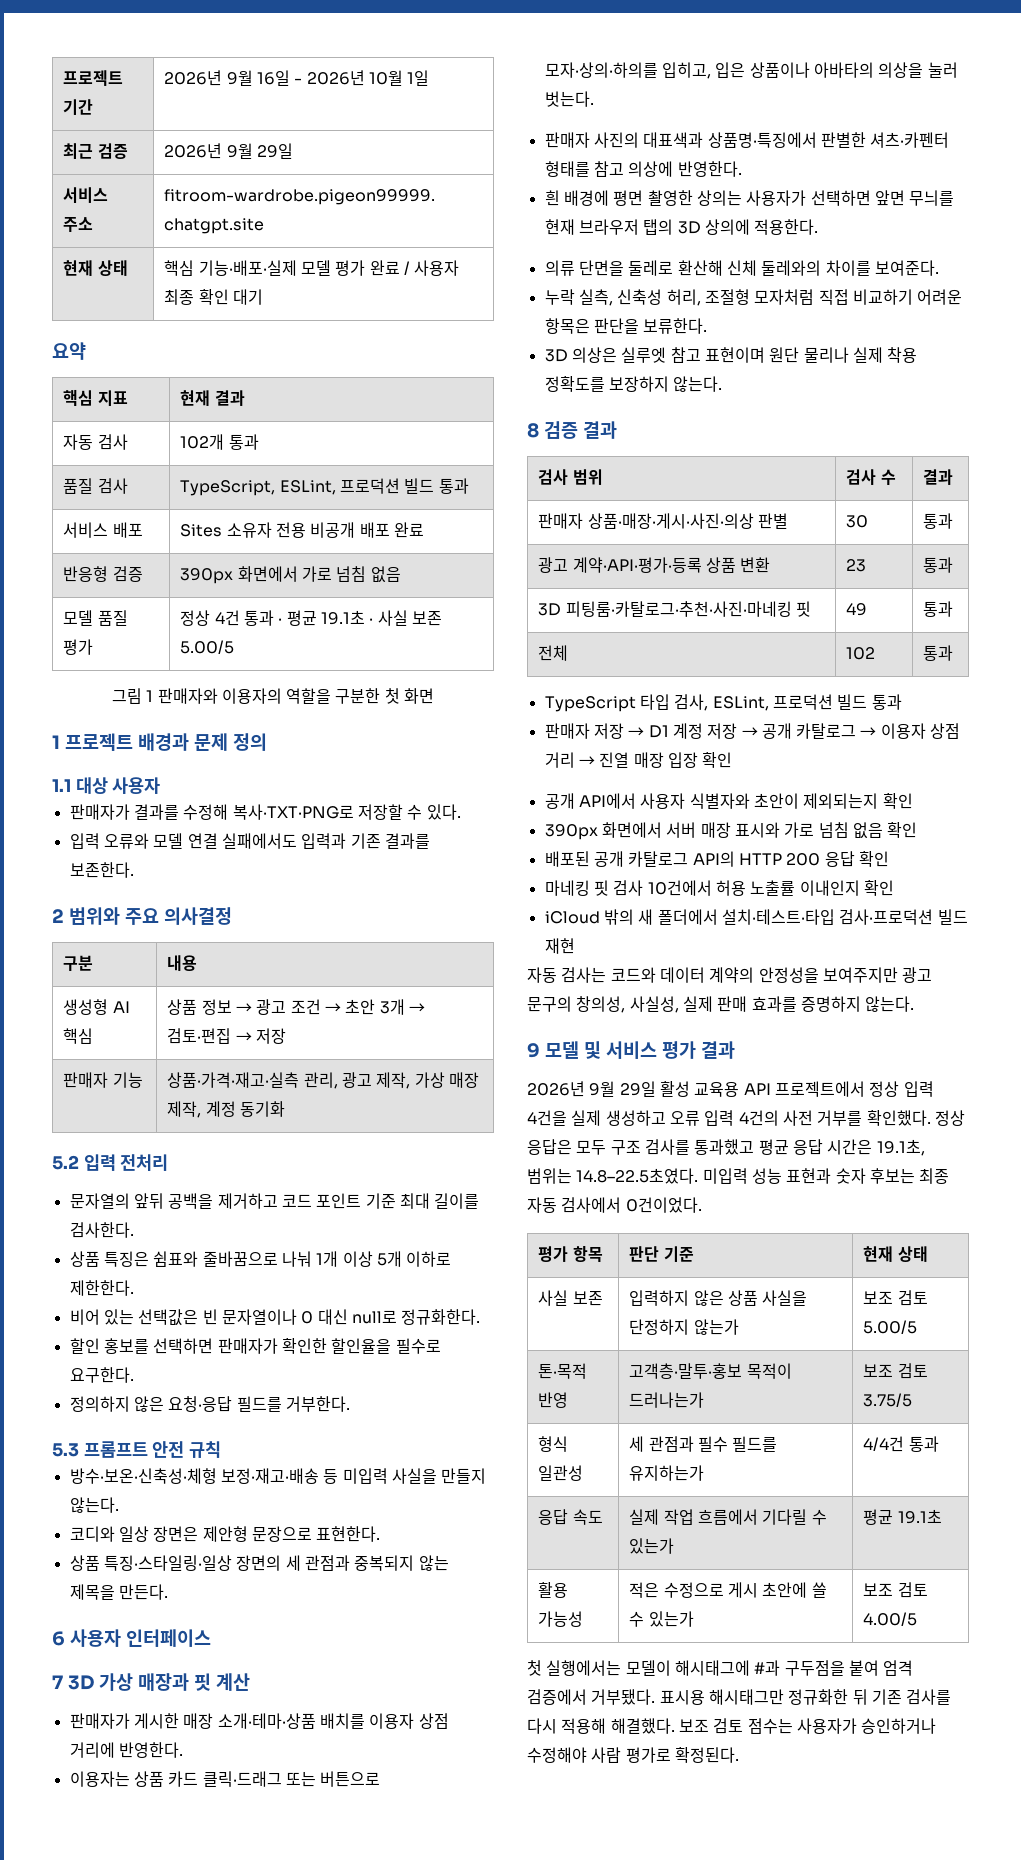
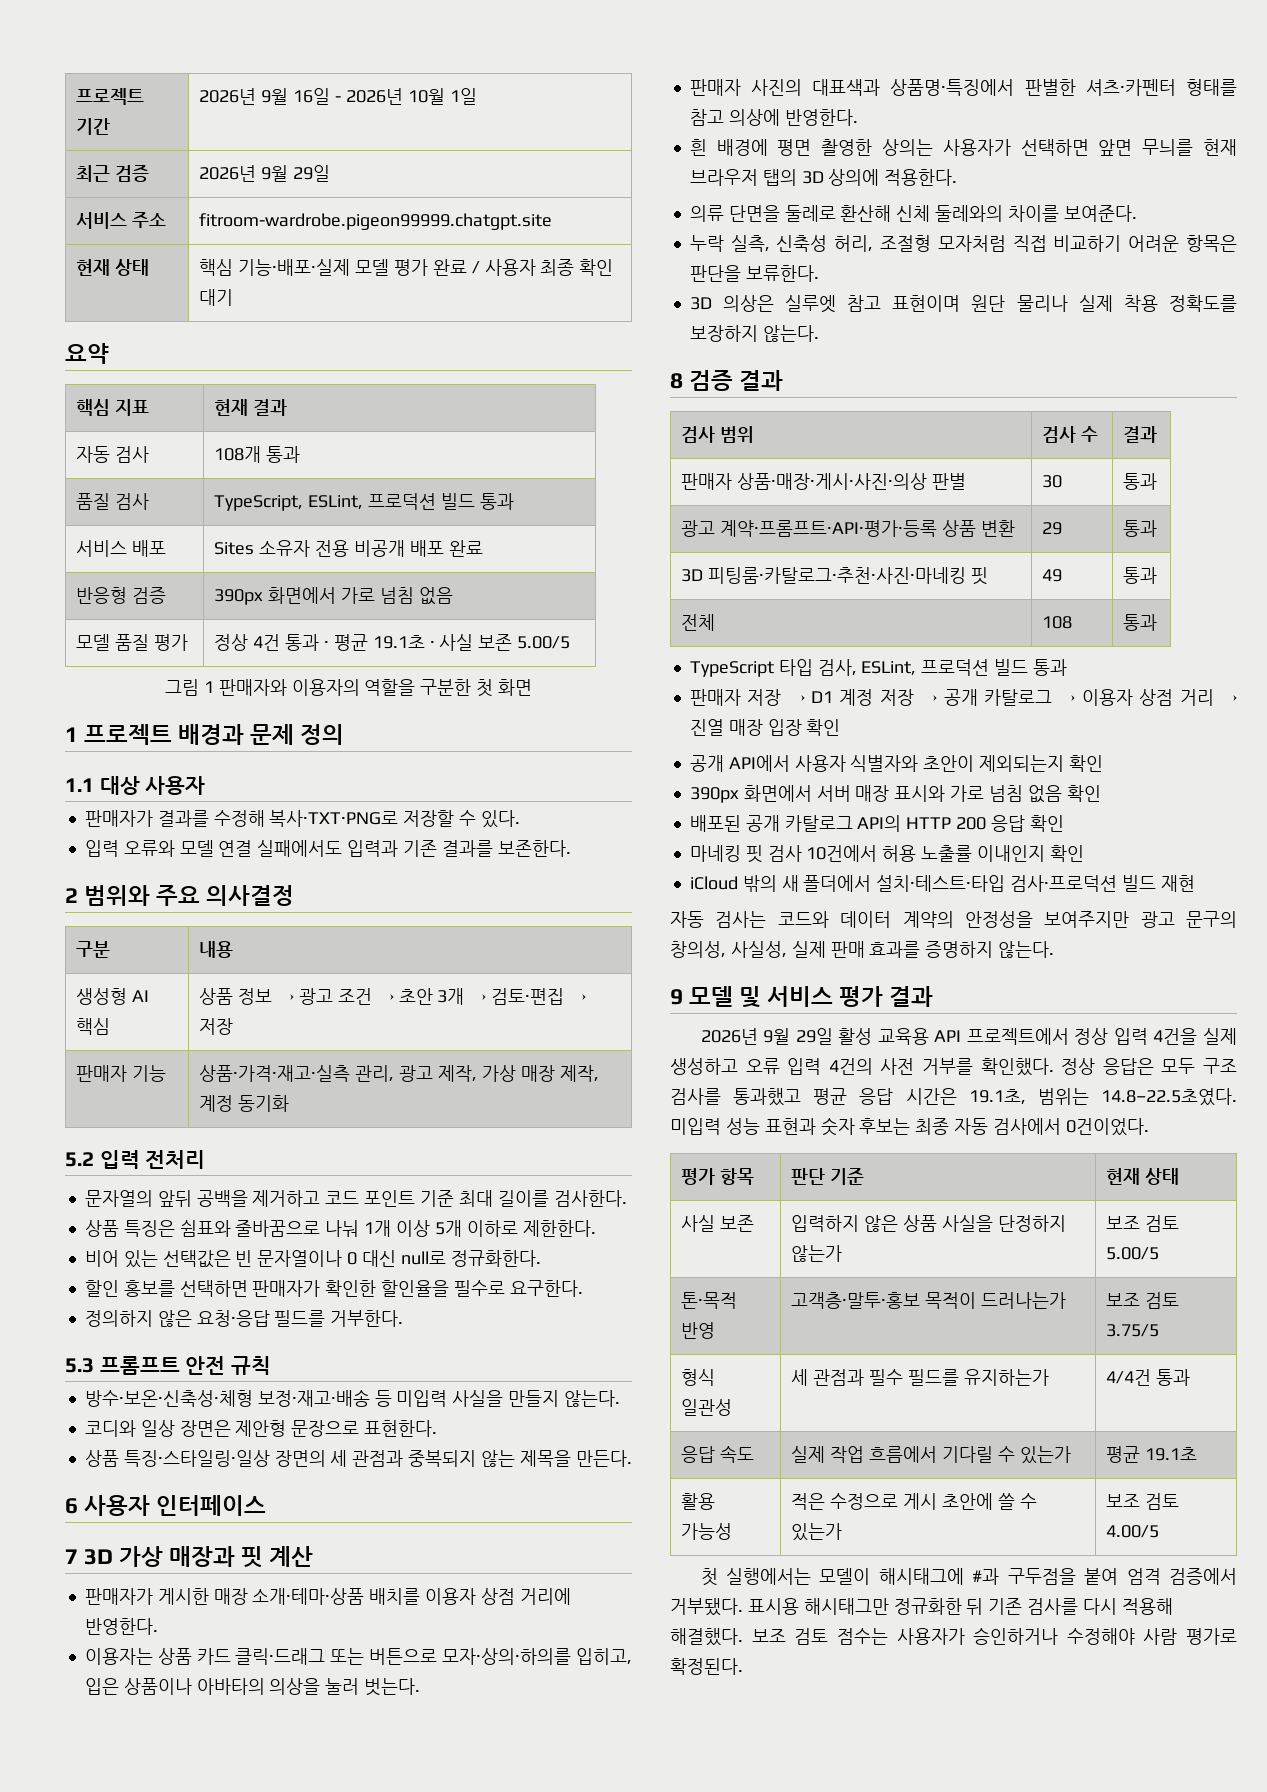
[180,434,225,450] 102개 -> [214,446,262,463] 108개
[572,557,702,573] 계약·API·평가·등록 -> [720,520,938,537] 계약·프롬프트·API·평가·등록
[846,559,867,572] 23 -> [1042,522,1063,535] 29
[846,647,876,660] 102 -> [1042,616,1073,629] 108

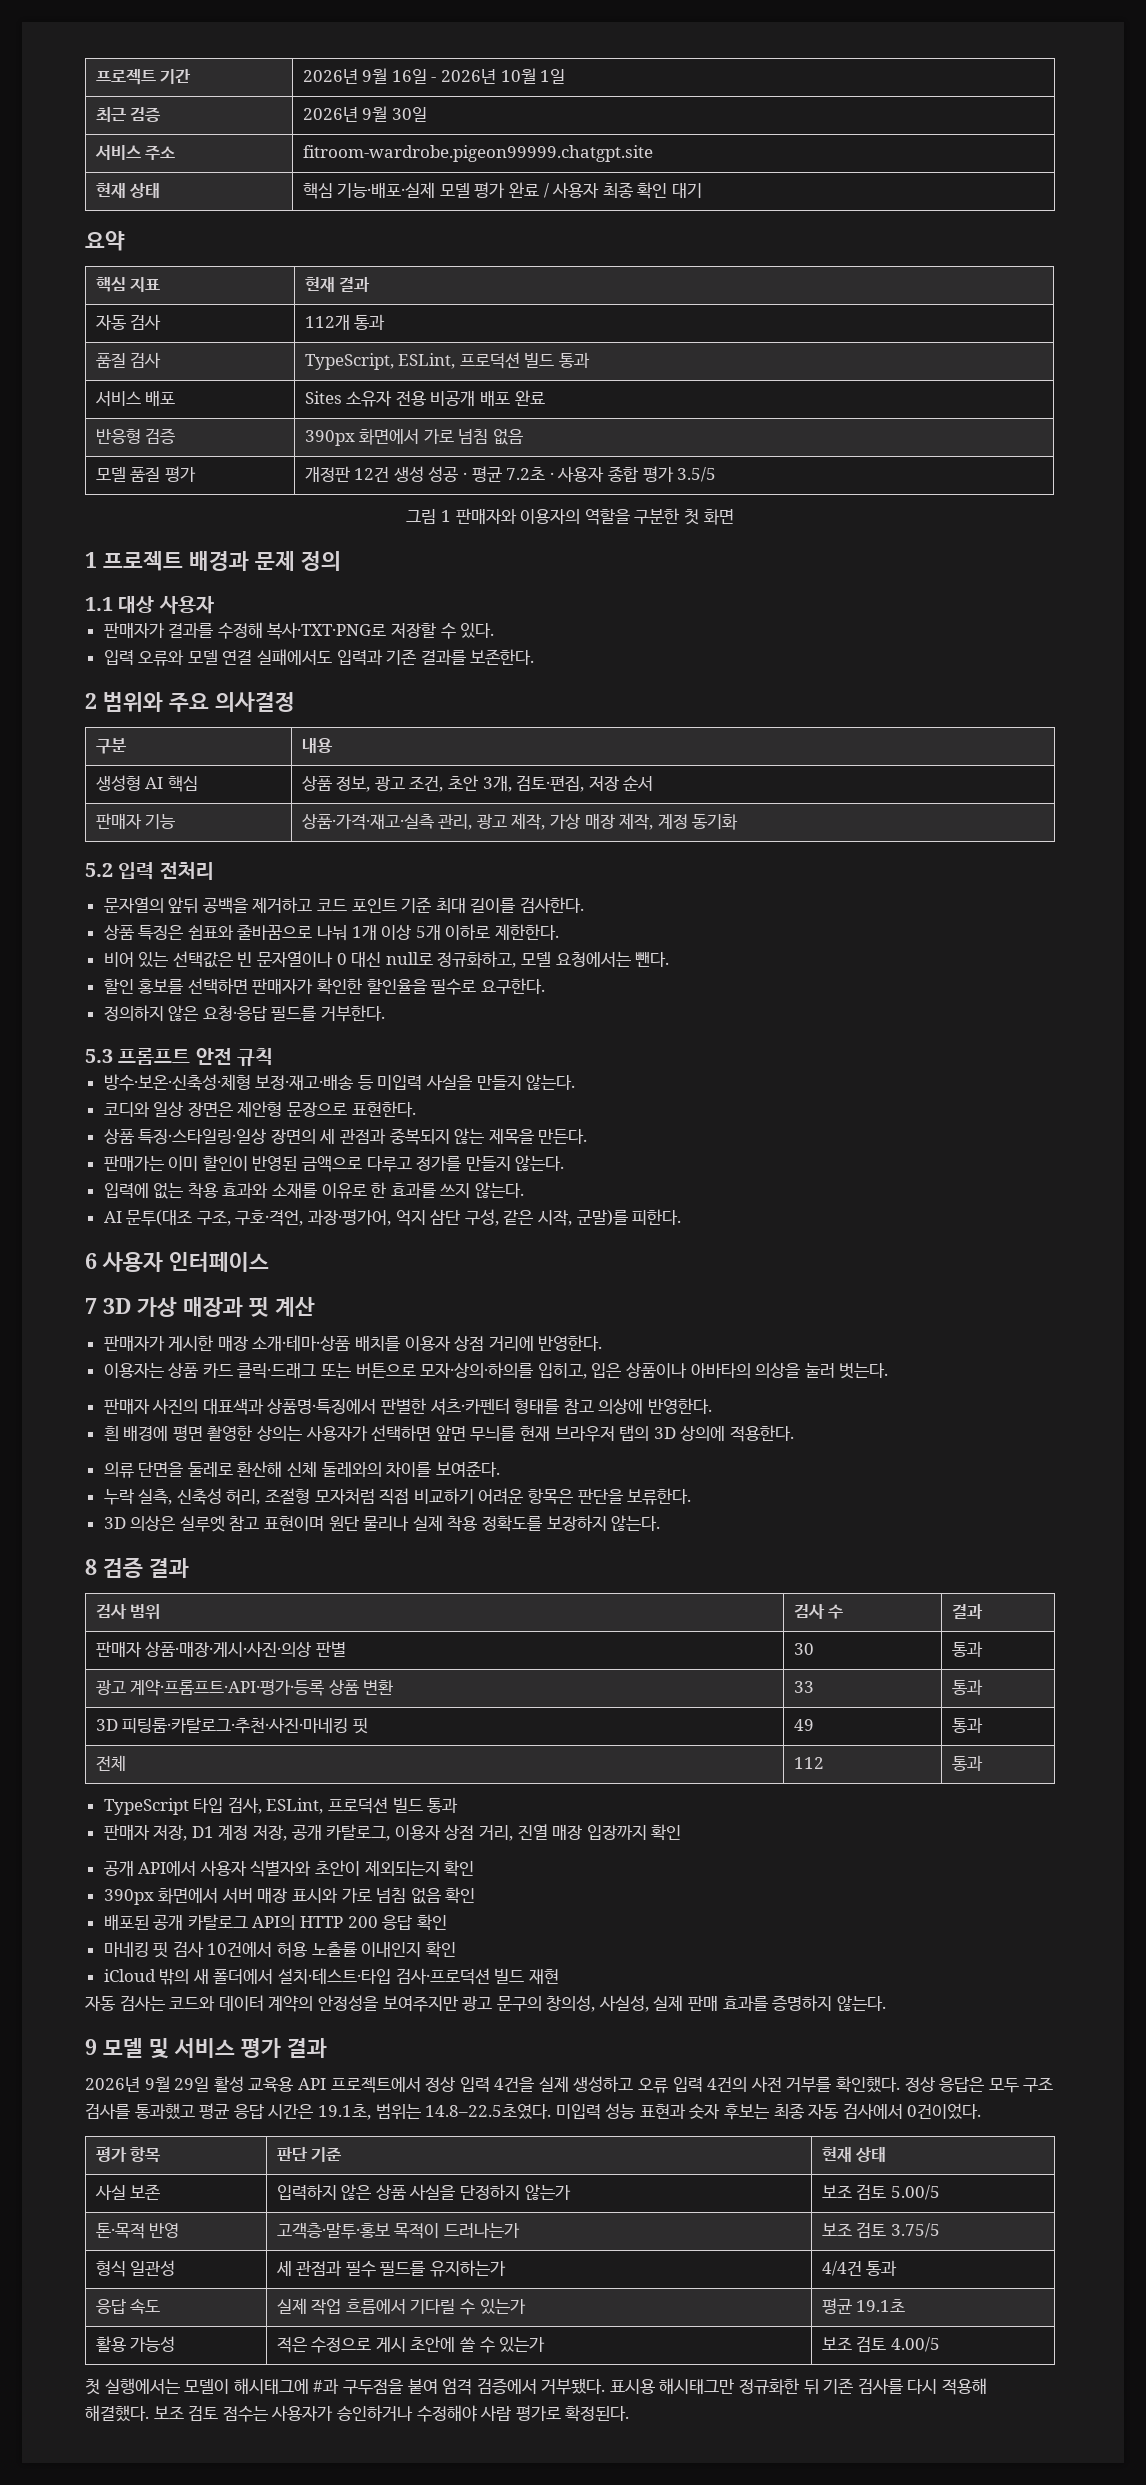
[293,165,331,182] 29일 -> [391,107,427,122] 30일
[214,446,262,463] 108개 -> [304,315,350,330] 112개
[214,634,571,651] 정상 4건 통과 · 평균 19.1초 · 사실 보존 5.00/5 -> [304,466,717,482] 개정판 12건 생성 성공 · 평균 7.2초 · 사용자 종합 평가 3.5/5
[238,988,586,1005] [199,1018,234,1035] 정보 → 광고 조건 → 초안 3개 → 검토·편집 → 저장 -> [336,775,654,792] 정보, 광고 조건, 초안 3개, 검토·편집, 저장 순서
[450,1250,541,1267] 정규화한다. -> [437,951,670,968] 정규화하고, 모델 요청에서는 뺀다.
(632, 1458) none -> [103,1155,565,1172] [103,1182,525,1199] [103,1209,682,1226] // 판매가는 이미 할인이 반영된 금액으로 다루고 정가를 만들지 않는다. // 입력에 없는 착용 효과와 소재를 이유로 한 효과를 쓰지 않는다. // AI 문투(대조 구조, 구호·격언, 과장·평가어, 억지 삼단 구성, 같은 시작, 군말)를 피한다.
[1042,522,1063,535] 29 -> [793,1681,814,1693] 33
[1042,616,1073,629] 108 -> [793,1757,824,1769] 112
[747,689,1238,706] 저장 → D1 계정 저장 → 공개 카탈로그 → 이용자 상점 거리 → -> [153,1824,514,1841] 저장, D1 계정 저장, 공개 카탈로그, 이용자 상점 거리,
[767,719,802,736] 입장 -> [586,1825,647,1840] 입장까지

